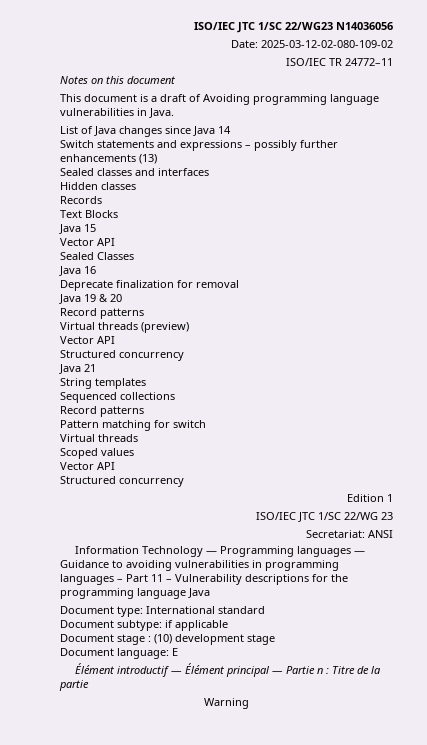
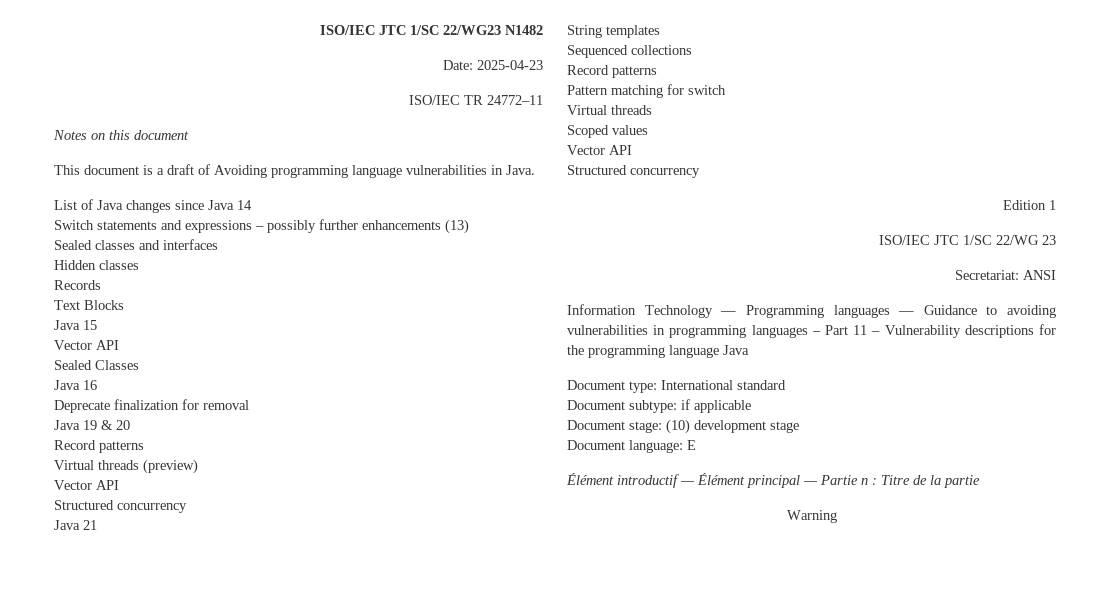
[336,22,393,30] N14036056 -> [505,25,543,35] N1482
[261,40,393,48] 2025-03-12-02-080-109-02 -> [477,60,543,70] 2025-04-23
[117,634,151,645] stage : -> [629,421,662,433] stage:

